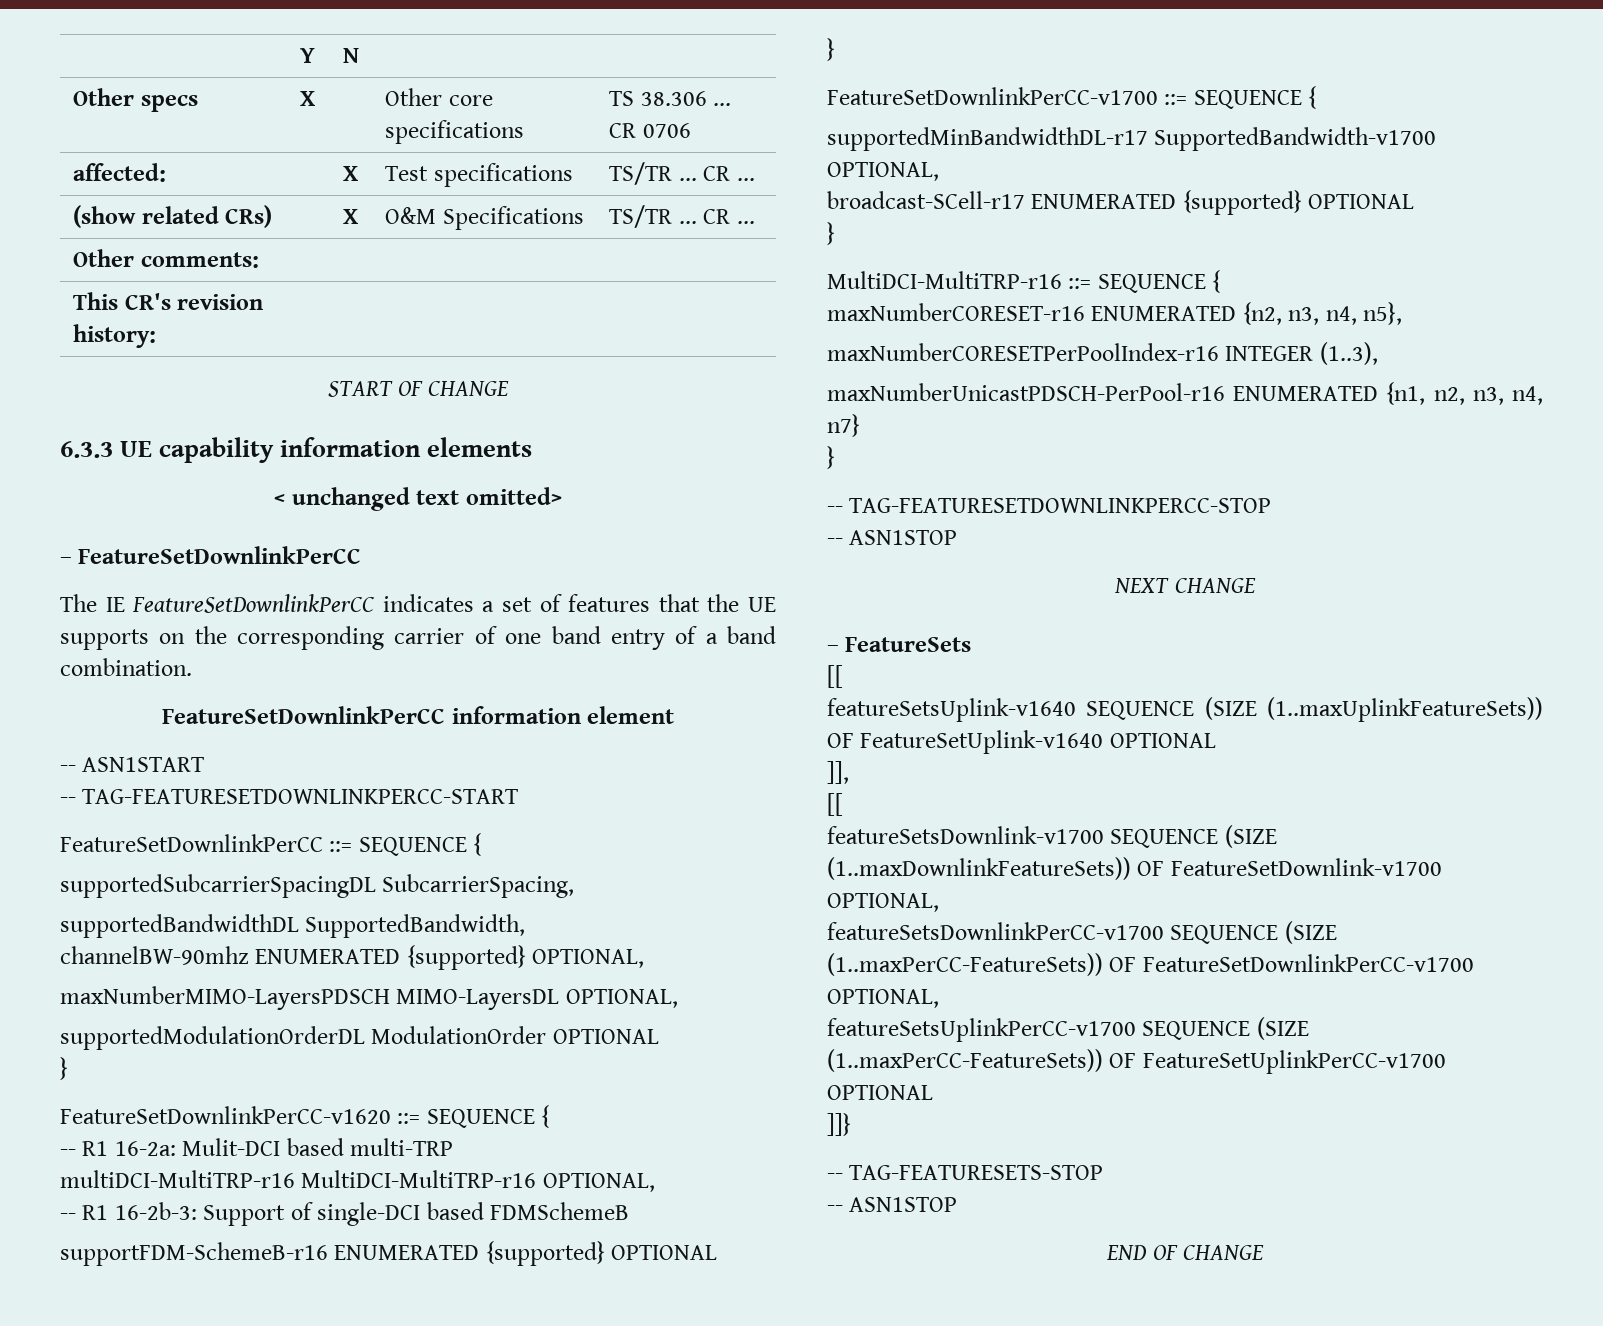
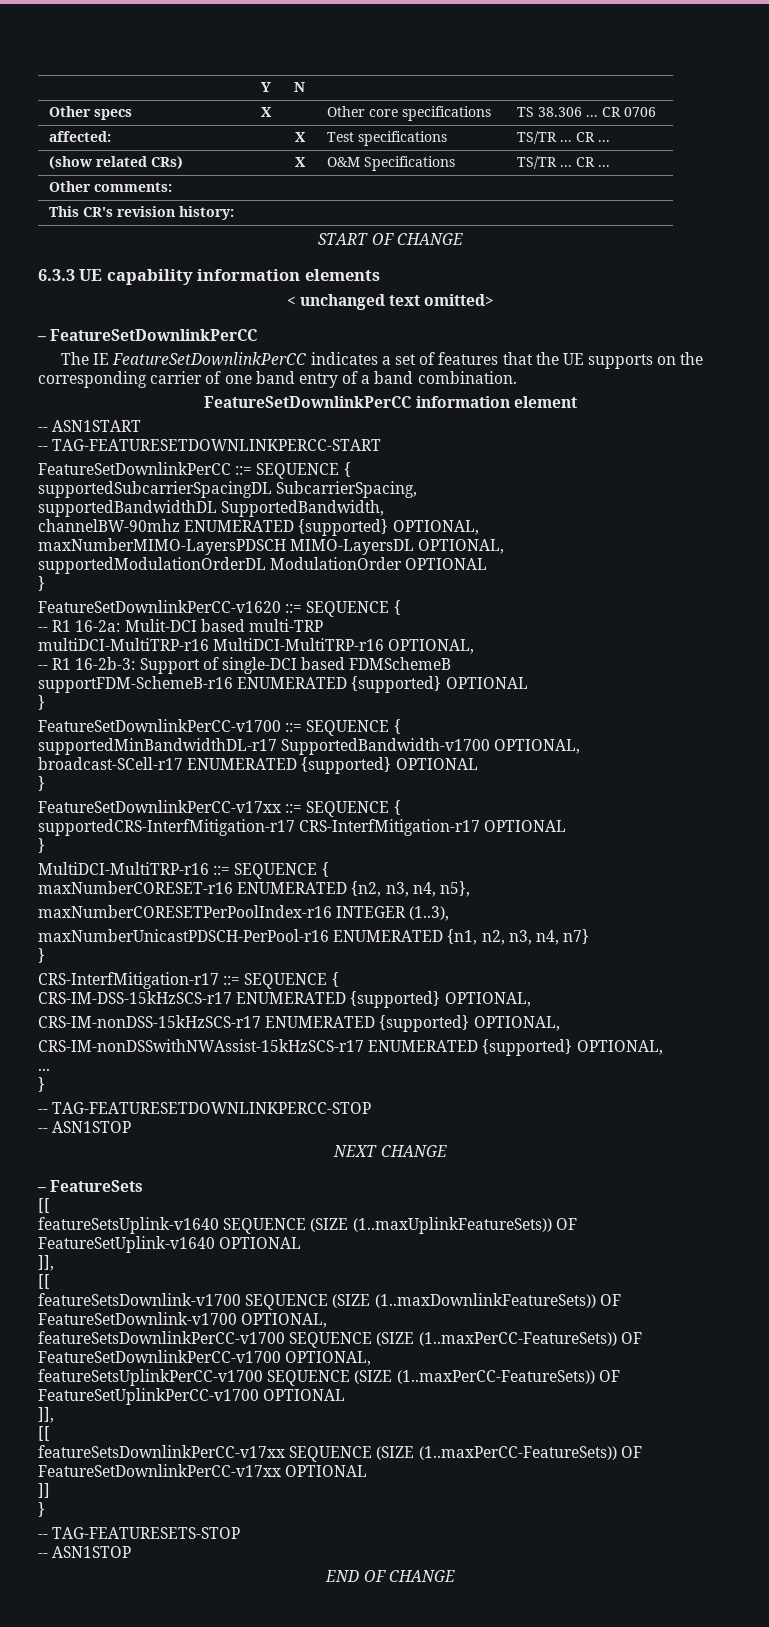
(835, 233) none -> [38,800,401,817] [38,819,567,836] [38,838,45,853] // FeatureSetDownlinkPerCC-v17xx ::= SEQUENCE { // supportedCRS-InterfMitigation-r17 CRS-InterfMitigation-r17 OPTIONAL // }
(835, 457) none -> [38,972,339,989] [38,991,531,1008] [38,1015,560,1032] [38,1039,663,1056] [38,1068,50,1071] [38,1077,45,1092] // CRS-InterfMitigation-r17 ::= SEQUENCE { // CRS-IM-DSS-15kHzSCS-r17 ENUMERATED {supported} OPTIONAL, // CRS-IM-nonDSS-15kHzSCS-r17 ENUMERATED {supported} OPTIONAL, // CRS-IM-nonDSSwithNWAssist-15kHzSCS-r17 ENUMERATED {supported} OPTIONAL, // ... // }
[827,1113,851,1136] ]]} -> [38,1407,54,1423] [38,1426,50,1441] [38,1445,642,1462] [38,1464,368,1477] [38,1483,50,1498] [38,1502,45,1517] ]], // [[ // featureSetsDownlinkPerCC-v17xx SEQUENCE (SIZE (1..maxPerCC-FeatureSets)) OF FeatureSetDownlinkPerCC-v17xx OPTIONAL // ]] // }

